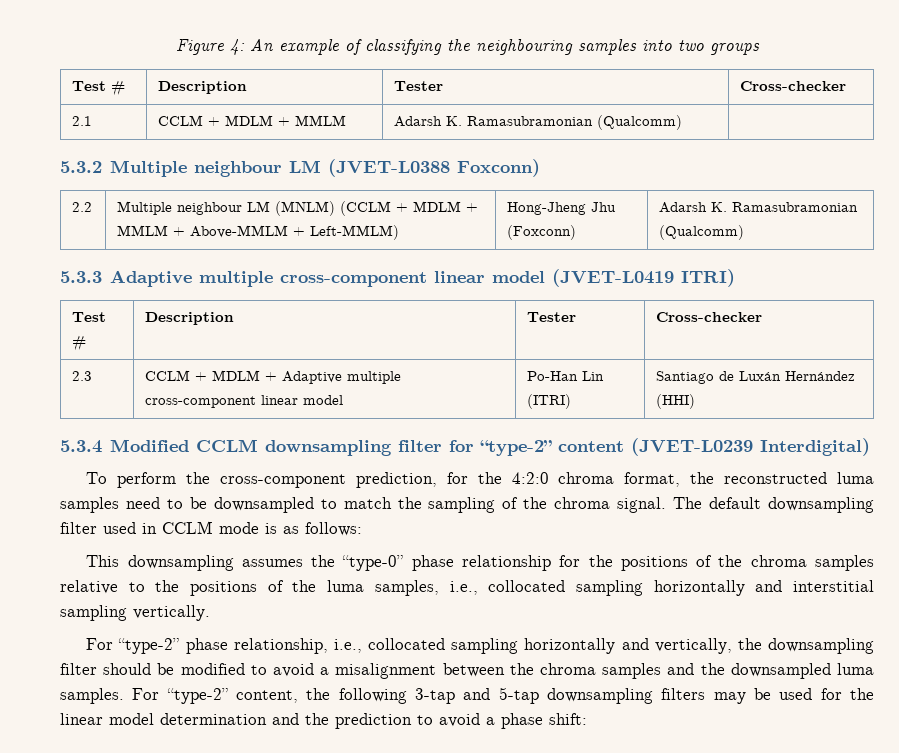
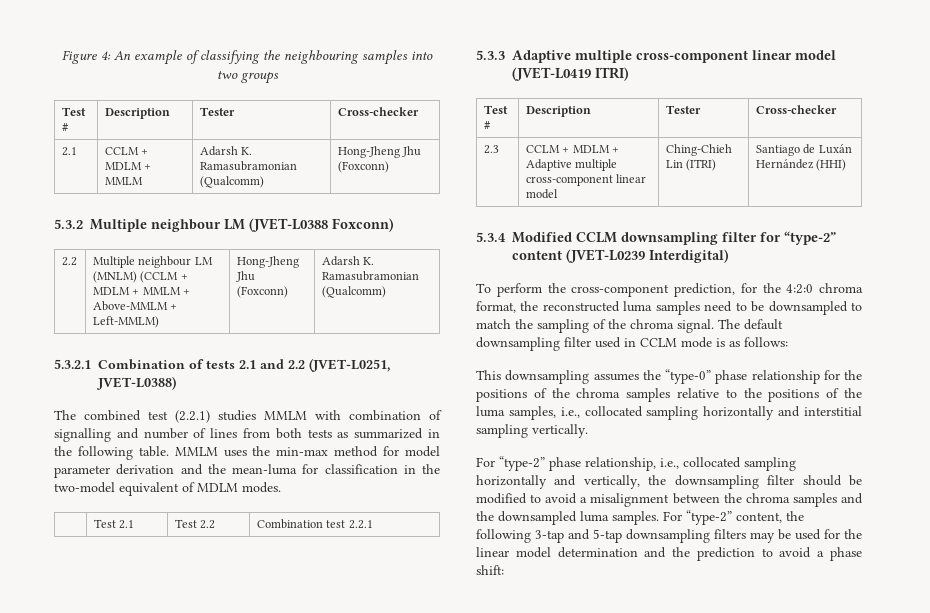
(683, 122) none -> [337,146,422,158] [337,161,389,173] Hong-Jheng Jhu (Foxconn)
(745, 232) none -> [54,358,390,372] [97,376,176,390] [54,410,442,423] [54,428,441,442] [54,446,441,460] [54,464,440,478] [54,482,281,496] [93,519,135,529] [174,519,216,529] [256,519,373,529] // 5.3.2.1 Combination of tests 2.1 and 2.2 (JVET-L0251, JVET-L0388) // The combined test (2.2.1) studies MMLM with combination of signalling and number of lines from both tests as summarized in the following table. MMLM uses the min-max method for model parameter derivation and the mean-luma for classification in the two-model equivalent of MDLM modes. // | Test 2.1 | Test 2.2 | Combination test 2.2.1
[527,371,579,381] Po-Han -> [665,144,732,156] Ching-Chieh

